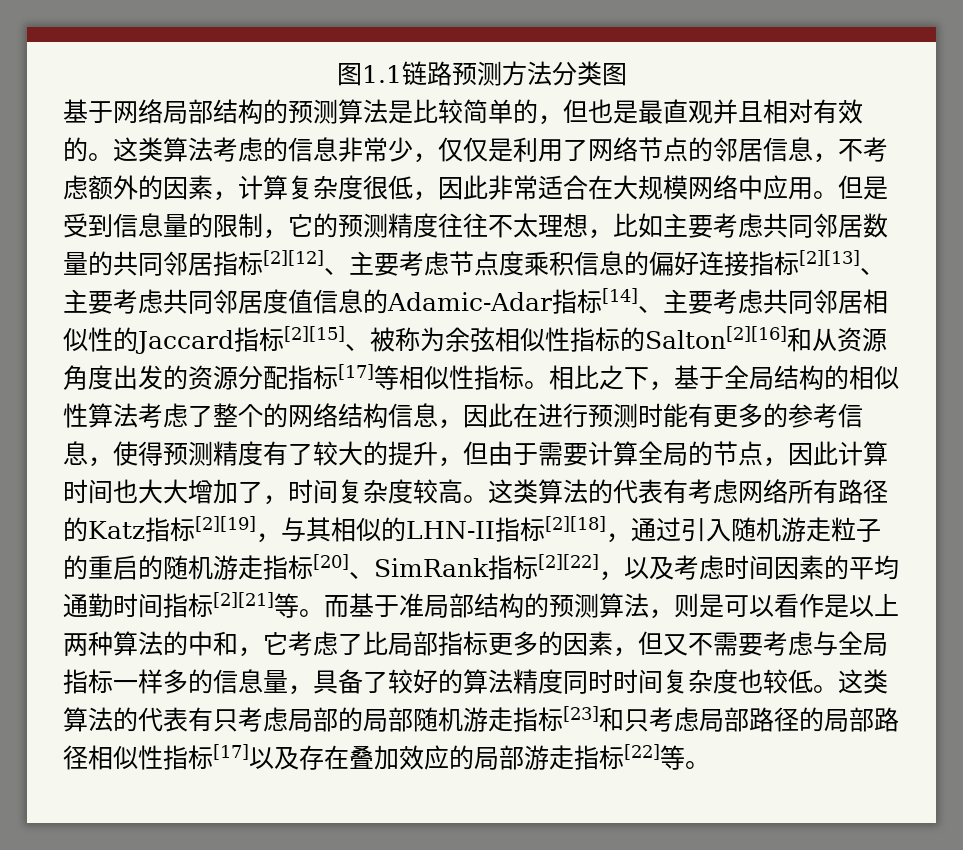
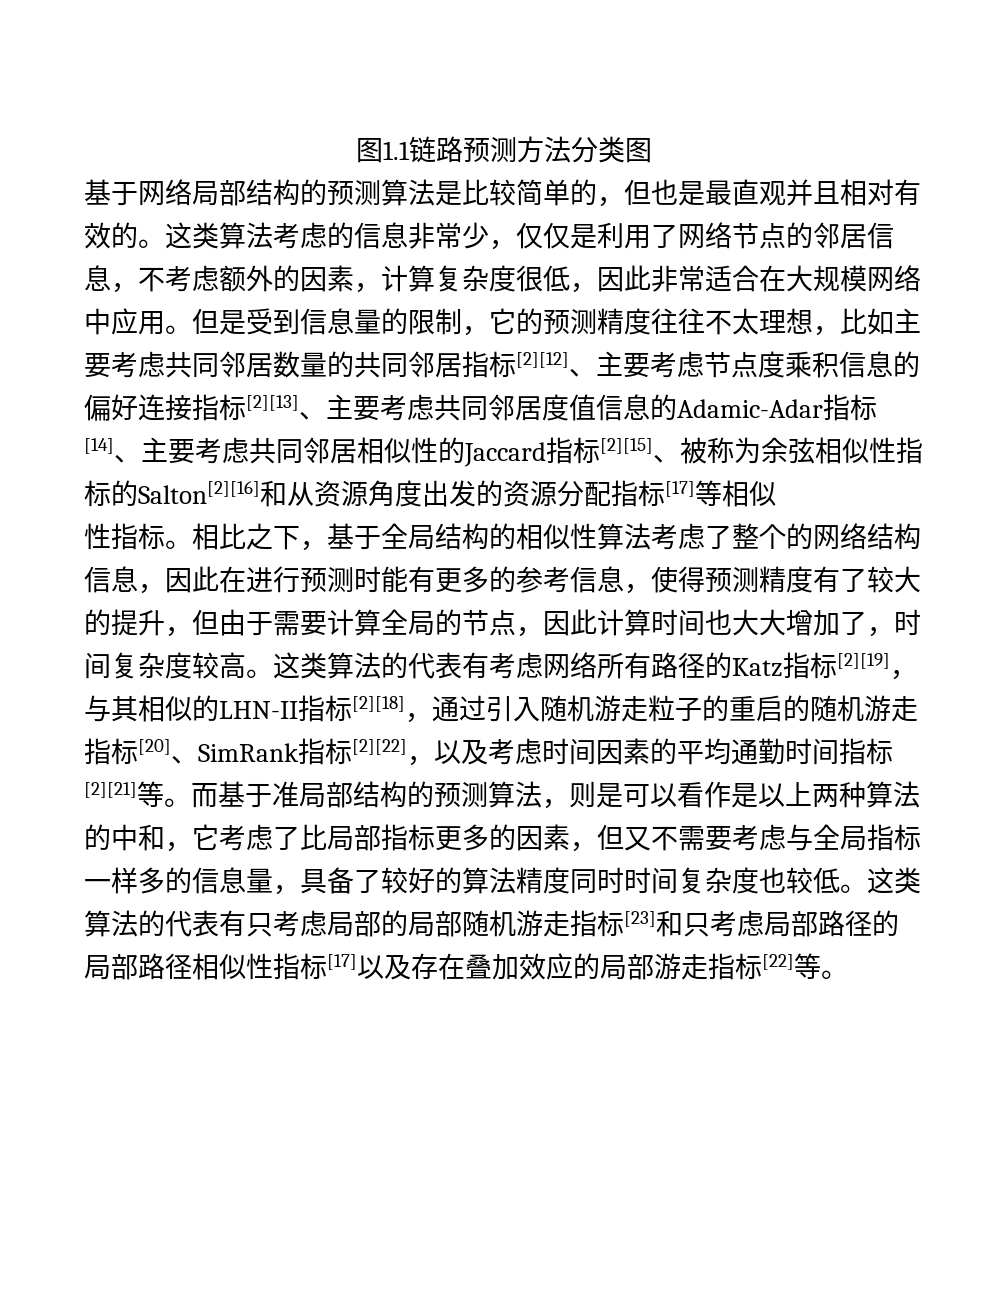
(449, 378) none -> (776, 493) //

